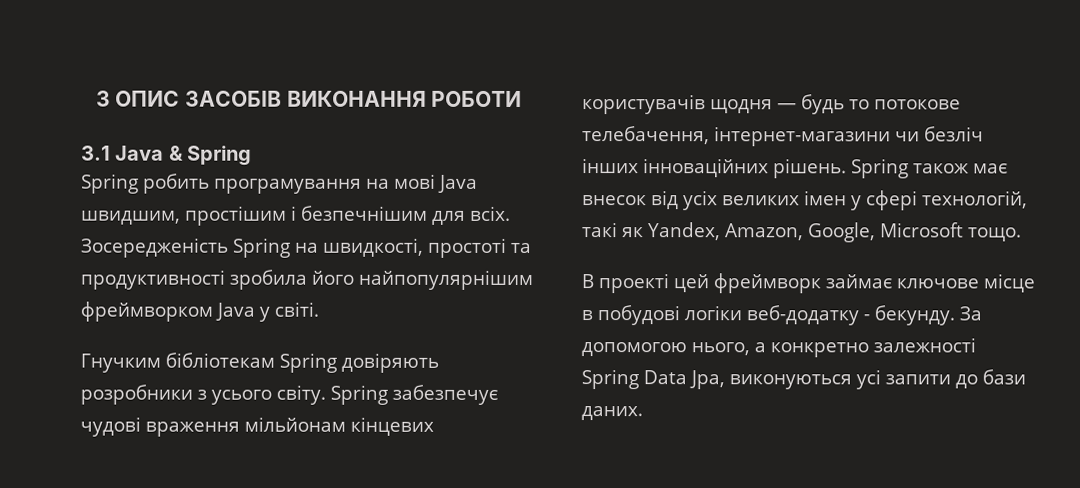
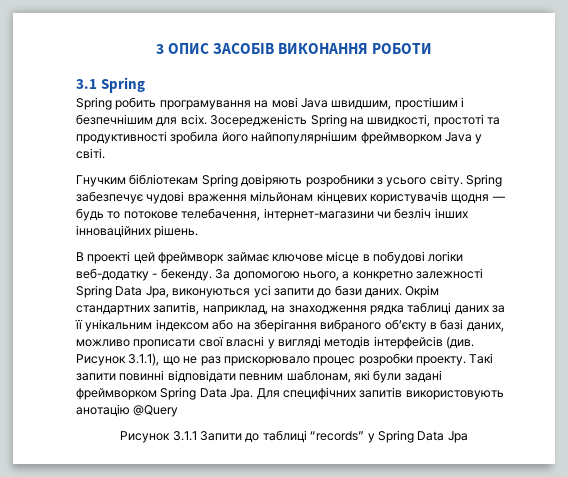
[115,145,184,161] Java & -> (97, 84) none
[851,158,1008,179] [582,190,1028,211] [582,222,1022,243] Spring також має внесок від усіх великих імен у сфері технологій, такі як Yandex, Amazon, Google, Microsoft тощо. -> (199, 231) none
[874,305,955,326] бекунду. -> [160,268,212,281] бекенду.
(643, 413) none -> [405,285,440,298] [76,302,505,315] [75,319,504,332] [76,336,474,349] [76,353,494,366] [76,370,442,383] [76,387,504,400] [76,404,179,417] [120,430,468,443] Окрім стандартних запитів, наприклад, на знаходження рядка таблиці даних за її унікальним індексом або на зберігання вибраного об’єкту в базі даних, можливо прописати свої власні у вигляді методів інтерфейсів (див. Рисунок 3.1.1), що не раз прискорювало процес розробки проекту. Такі запити повинні відповідати певним шаблонам, які були задані фреймворком Spring Data Jpa. Для специфічних запитів використовують анотацію @Query // Рисунок 3.1.1 Запити до таблиці “records” у Spring Data Jpa

